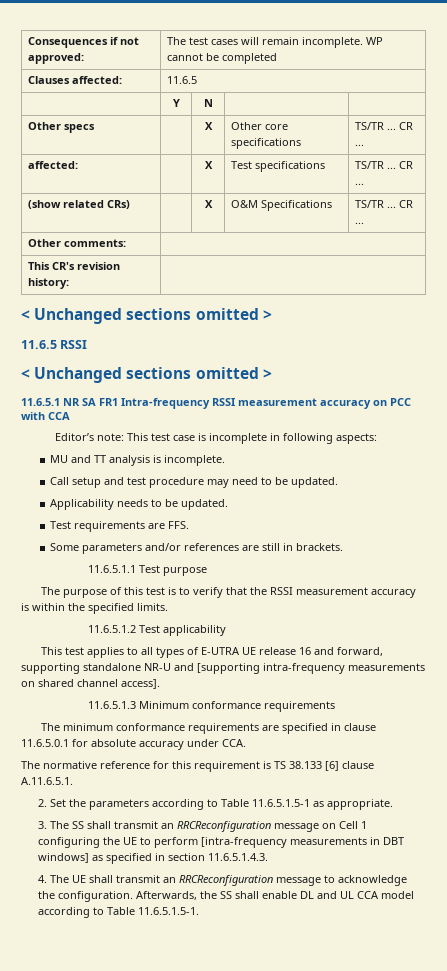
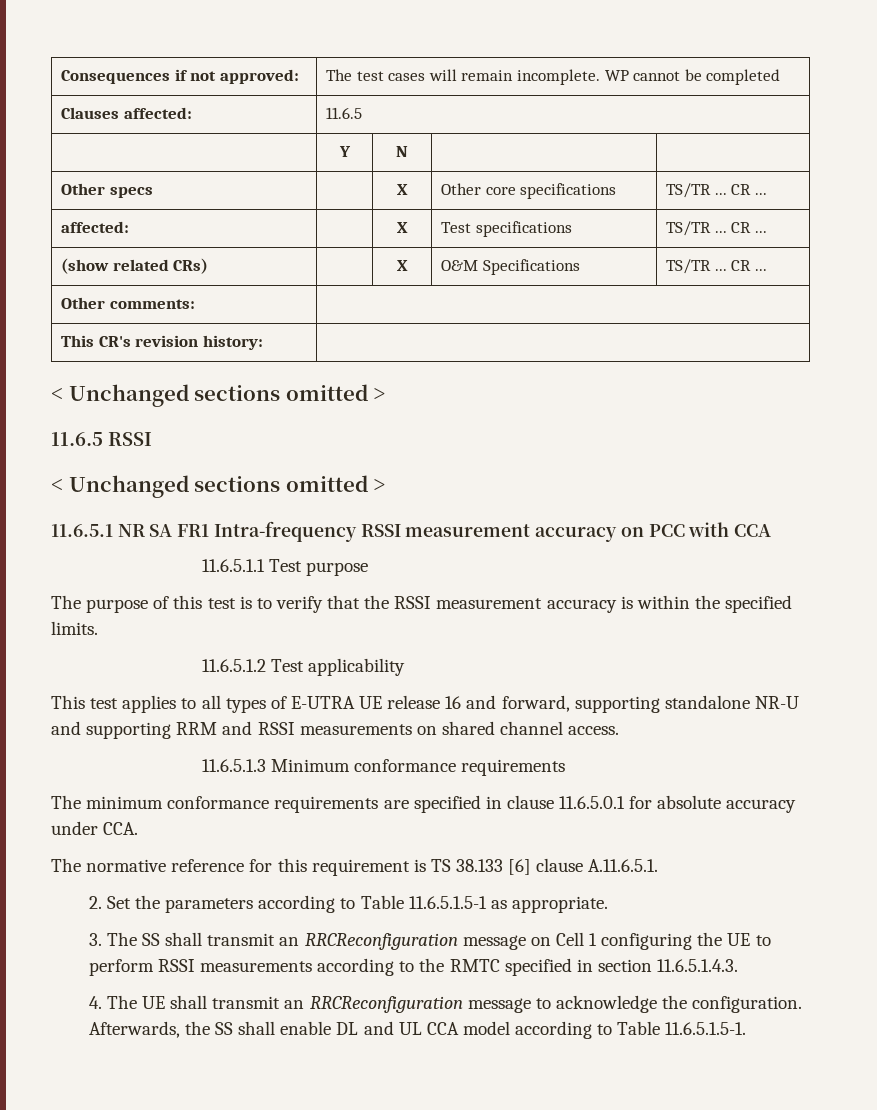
[54,433,377,444] [49,455,225,466] [49,477,338,488] [49,499,228,510] [49,521,189,532] [49,543,343,554] // Editor’s note: This test case is incomplete in following aspects: // MU and TT analysis is incomplete. // Call setup and test procedure may need to be updated. // Applicability needs to be updated. // Test requirements are FFS. // Some parameters and/or references are still in brackets. -> (771, 530) none
[197,663,345,674] [supporting intra-frequency -> [86,721,295,739] supporting RRM and RSSI
[121,679,160,689] access]. -> [568,726,620,735] access.
[200,837,404,848] [37,853,103,863] [intra-frequency measurements in DBT windows] as -> [157,958,500,976] RSSI measurements according to the RMTC

